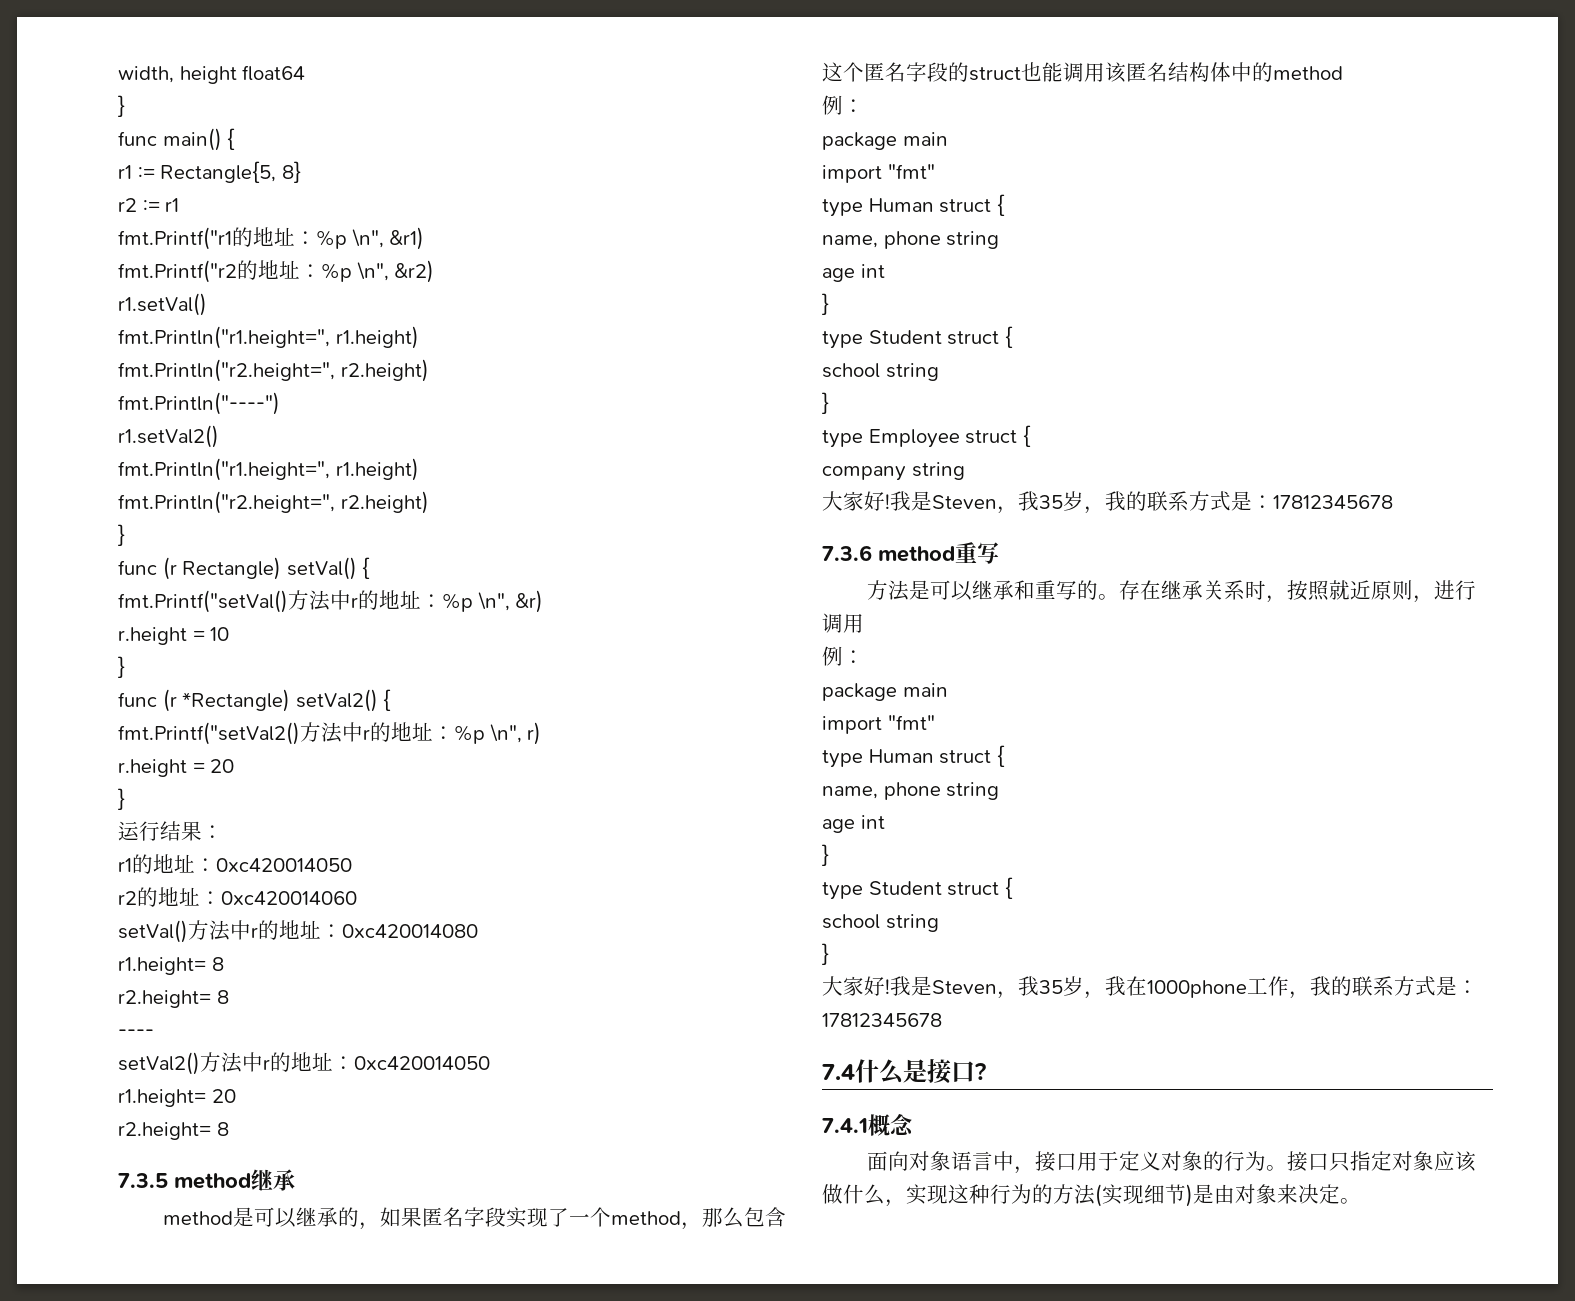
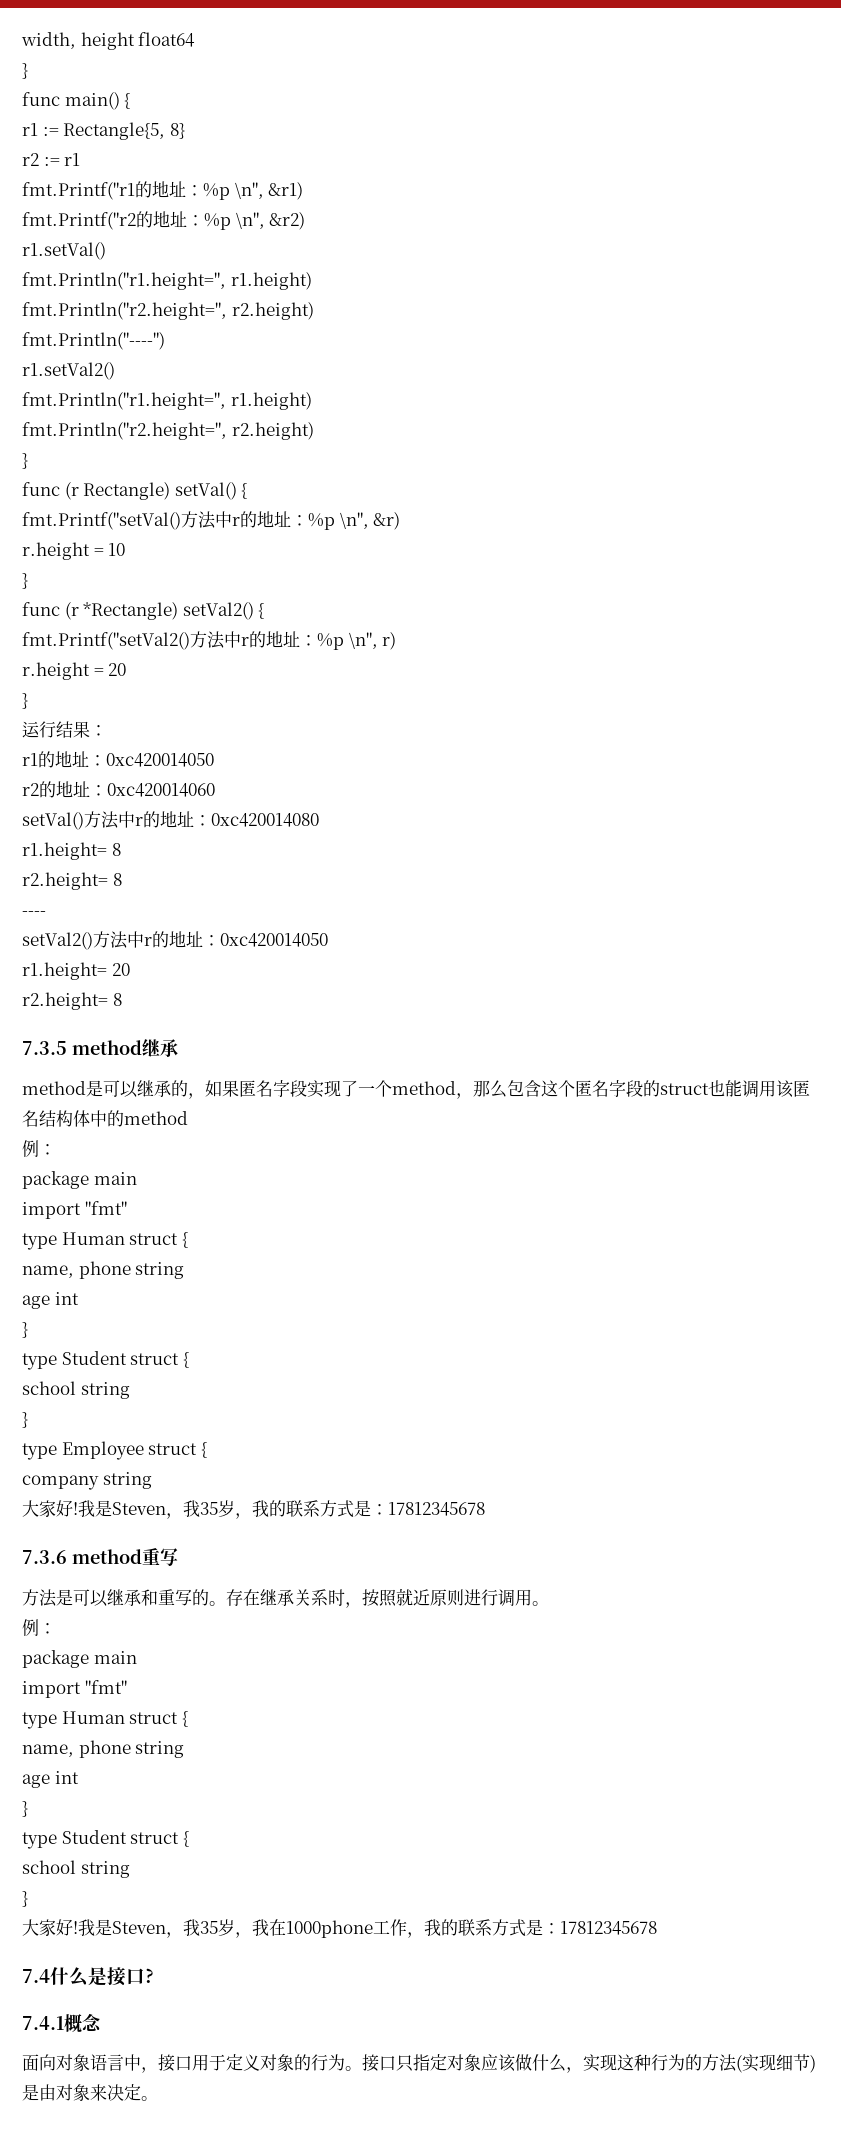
[1413,595,1435,603] ， -> (464, 1597) none
(864, 623) none -> [532,1601,549,1606] 。

